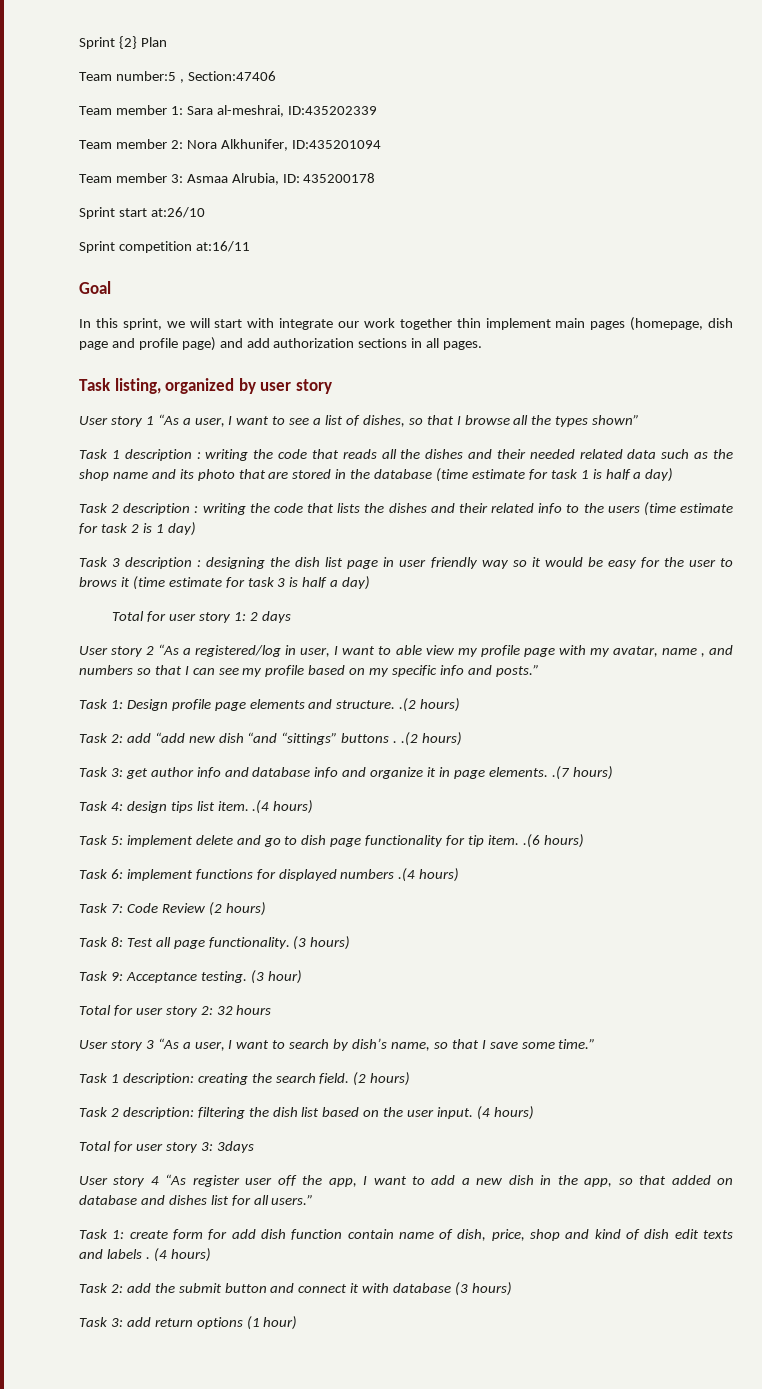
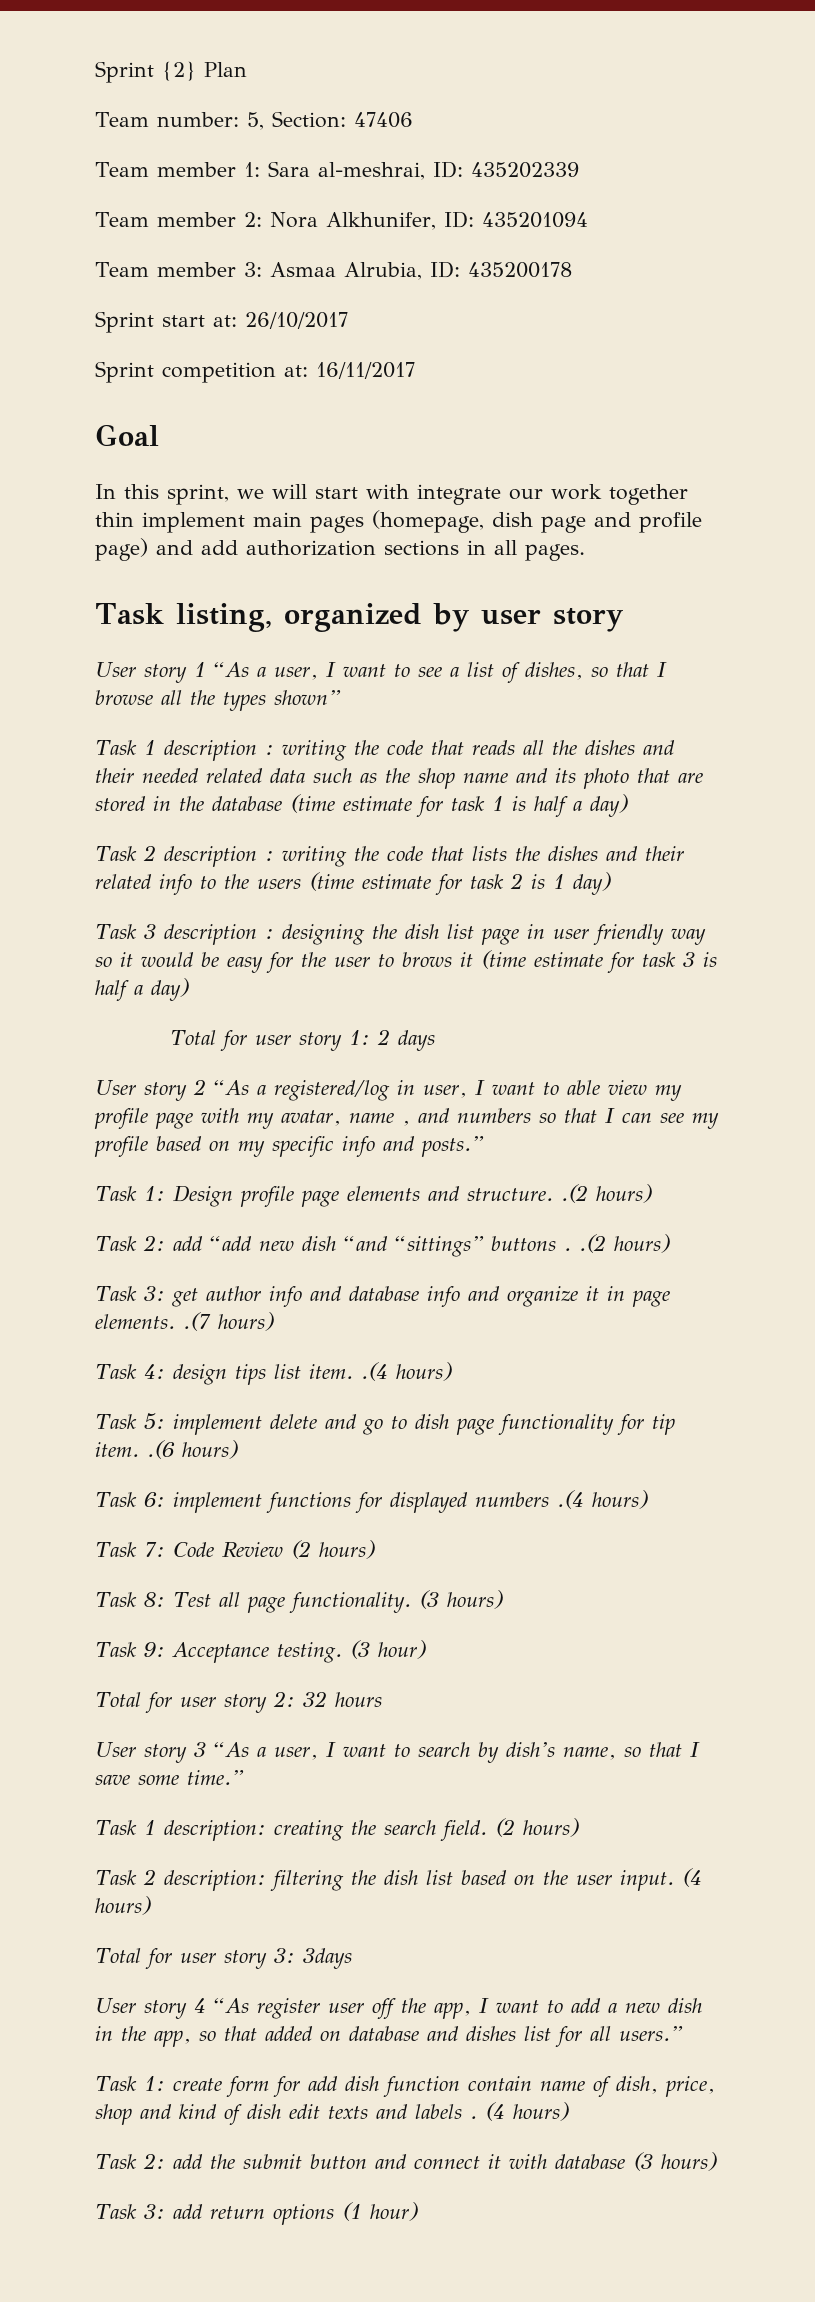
[115,71,276,83] number:5 , Section:47406 -> [156,111,413,130] number: 5, Section: 47406
[287,106,377,115] ID:435202339 -> [432,161,579,178] ID: 435202339
[291,140,381,149] ID:435201094 -> [443,211,588,228] ID: 435201094
[150,207,205,218] at:26/10 -> [213,312,348,329] at: 26/10/2017
[195,241,250,252] at:16/11 -> [284,362,415,379] at: 16/11/2017

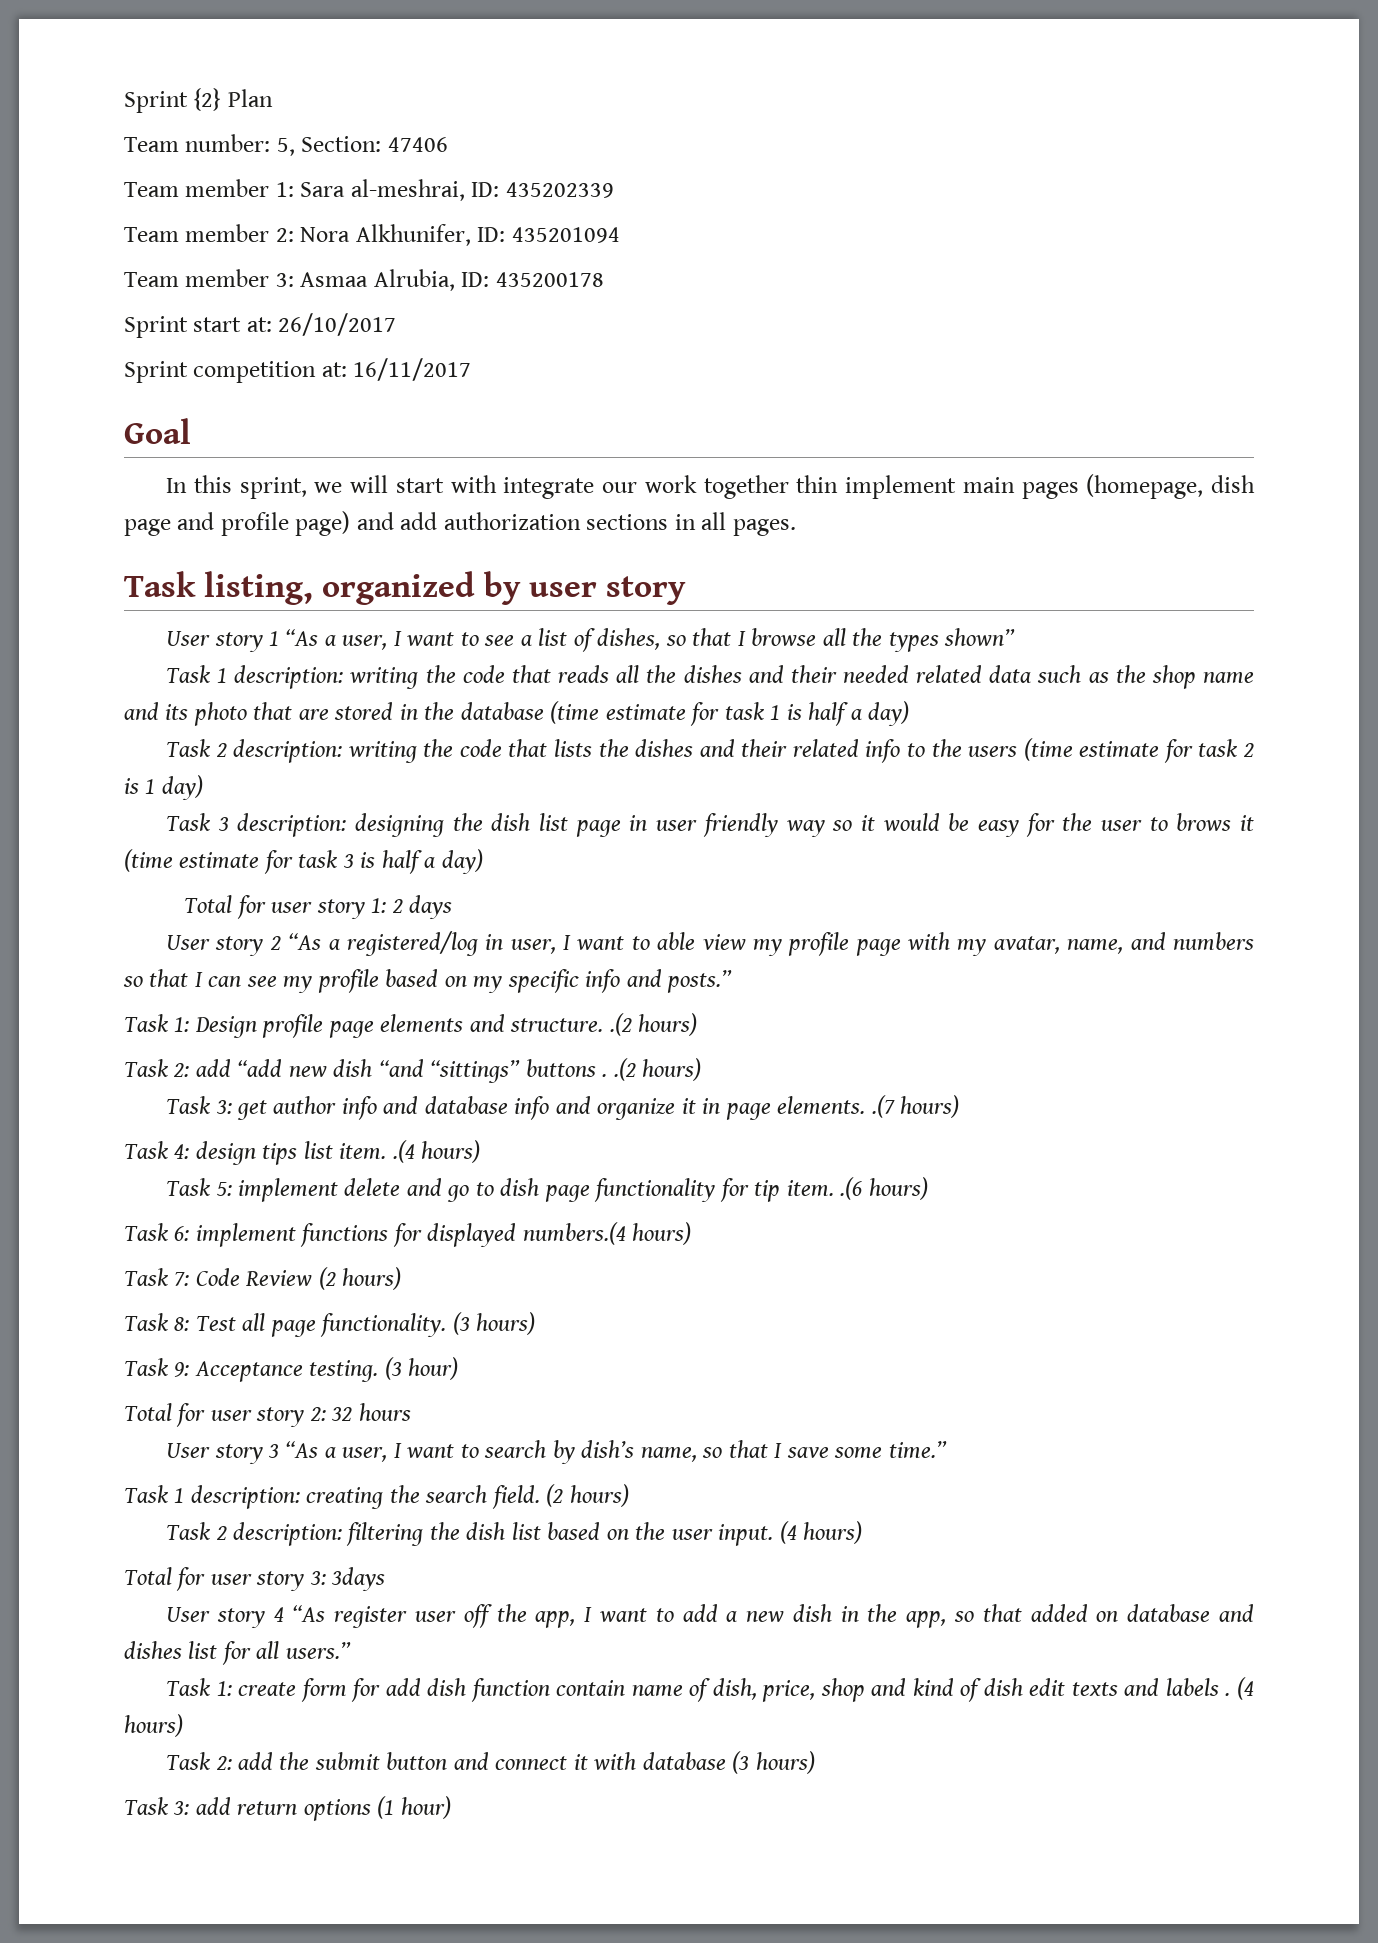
[163,740,274,761] description : -> [234,665,344,689] description:
[163,846,274,867] description : -> [233,739,343,763] description:
[163,924,274,945] description : -> [237,813,347,837] description:
[348,1112,410,1126] name , -> [1067,939,1124,954] name,
[474,1490,584,1509] numbers .(4 -> [522,1222,626,1245] numbers.(4

